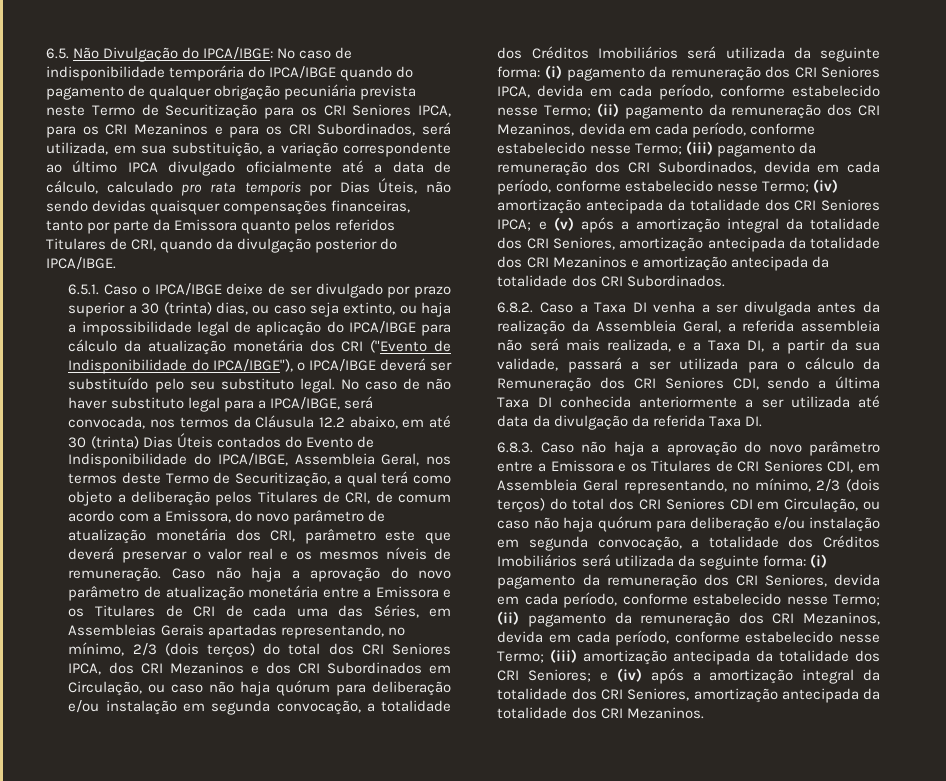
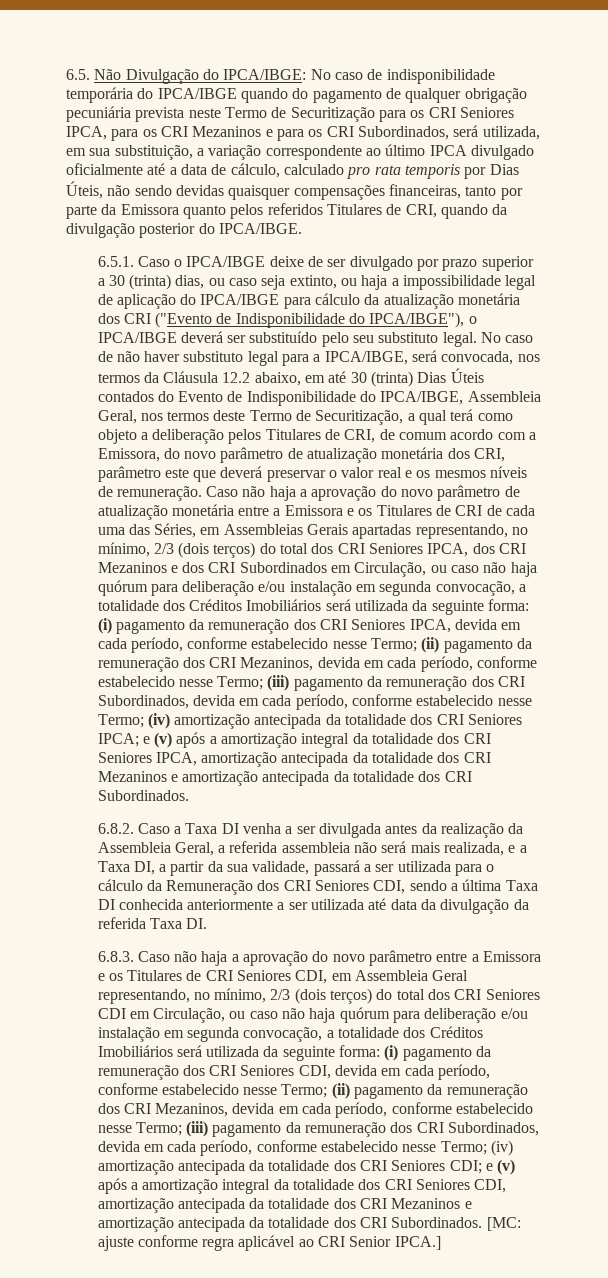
[552,237,615,250] Seniores, -> [97,752,197,766] Seniores IPCA,
[764,574,827,587] Seniores, -> [240,1065,331,1079] Seniores CDI,
[583,650,880,665] [497,668,880,684] [497,688,880,703] [497,707,704,719] amortização antecipada da totalidade dos CRI Seniores; e (iv) após a amortização integral da totalidade dos CRI Seniores, amortização antecipada da totalidade dos CRI Mezaninos. -> [212,1122,540,1137] [97,1140,514,1156] [97,1159,516,1175] [97,1178,507,1194] [97,1198,472,1213] [97,1217,521,1232] [97,1235,441,1251] pagamento da remuneração dos CRI Subordinados, devida em cada período, conforme estabelecido nesse Termo; (iv) amortização antecipada da totalidade dos CRI Seniores CDI; e (v) após a amortização integral da totalidade dos CRI Seniores CDI, amortização antecipada da totalidade dos CRI Mezaninos e amortização antecipada da totalidade dos CRI Subordinados. [MC: ajuste conforme regra aplicável ao CRI Senior IPCA.]

